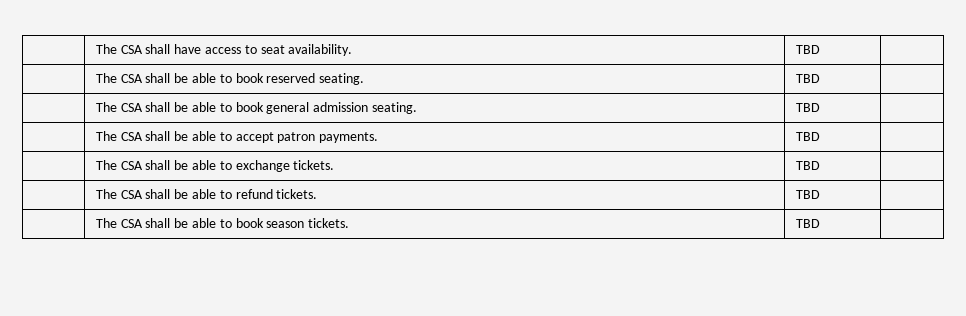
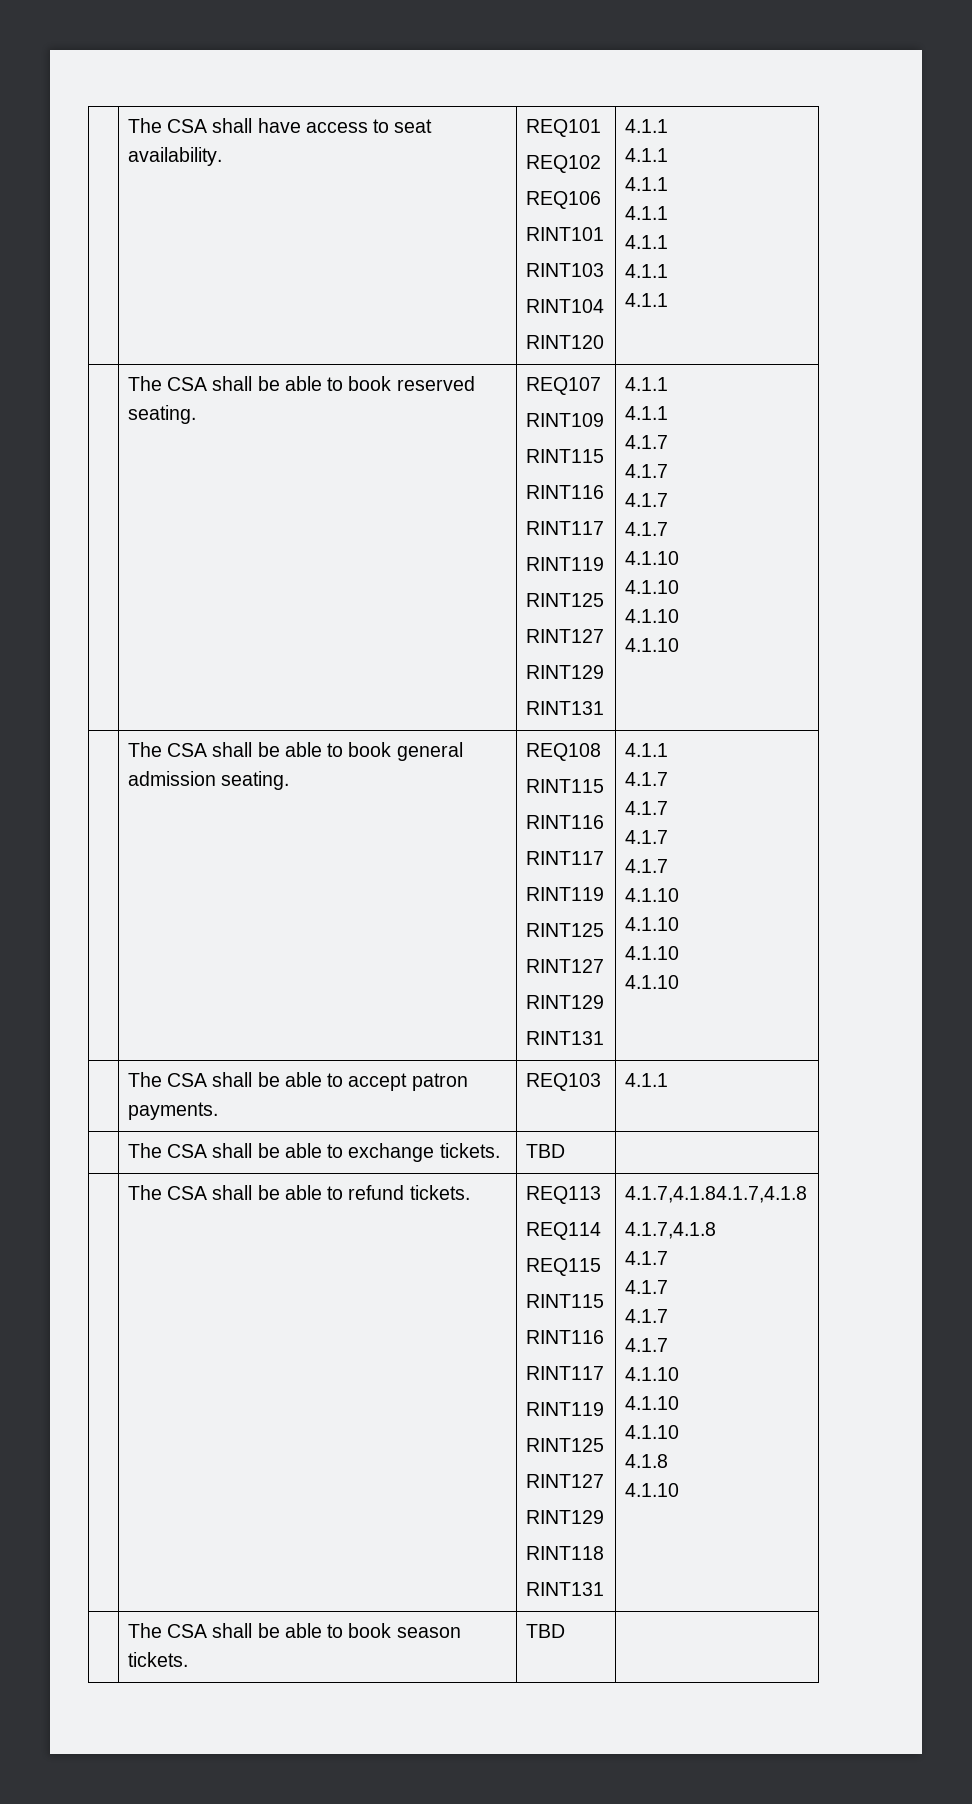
[795,45,820,54] TBD | -> [525,119,601,137] [525,155,601,173] [525,191,601,209] [525,227,604,241] [525,263,604,277] [525,299,604,313] [525,335,604,349] [624,119,668,133] [624,148,668,162] [624,177,668,191] [624,206,668,220] [624,235,668,249] [624,264,668,278] [624,293,668,307] REQ101 // REQ102 // REQ106 // RINT101 // RINT103 // RINT104 // RINT120 | 4.1.1 // 4.1.1 // 4.1.1 // 4.1.1 // 4.1.1 // 4.1.1 // 4.1.1
[795,74,820,83] TBD | -> [525,377,601,395] [525,413,604,427] [525,449,604,463] [525,485,604,499] [525,521,604,535] [525,557,604,571] [525,593,604,607] [525,629,604,643] [525,665,604,679] [525,701,604,715] [624,377,668,391] [624,406,668,420] [624,435,668,449] [624,464,668,478] [624,493,668,507] [624,522,668,536] [624,551,679,565] [624,580,679,594] [624,609,679,623] [624,638,679,652] REQ107 // RINT109 // RINT115 // RINT116 // RINT117 // RINT119 // RINT125 // RINT127 // RINT129 // RINT131 | 4.1.1 // 4.1.1 // 4.1.7 // 4.1.7 // 4.1.7 // 4.1.7 // 4.1.10 // 4.1.10 // 4.1.10 // 4.1.10
[795,103,820,112] TBD | -> [525,743,601,761] [525,779,604,793] [525,815,604,829] [525,851,604,865] [525,887,604,901] [525,923,604,937] [525,959,604,973] [525,995,604,1009] [525,1031,604,1045] [624,743,668,757] [624,772,668,786] [624,801,668,815] [624,830,668,844] [624,859,668,873] [624,888,679,902] [624,917,679,931] [624,946,679,960] [624,975,679,989] REQ108 // RINT115 // RINT116 // RINT117 // RINT119 // RINT125 // RINT127 // RINT129 // RINT131 | 4.1.1 // 4.1.7 // 4.1.7 // 4.1.7 // 4.1.7 // 4.1.10 // 4.1.10 // 4.1.10 // 4.1.10
[795,132,820,141] TBD | -> [525,1073,601,1091] [624,1073,668,1087] REQ103 | 4.1.1
[795,190,820,199] TBD | -> [525,1186,601,1204] [525,1222,601,1240] [525,1258,601,1276] [525,1294,604,1308] [525,1330,604,1344] [525,1366,604,1380] [525,1402,604,1416] [525,1438,604,1452] [525,1474,604,1488] [525,1510,604,1524] [525,1546,604,1560] [525,1582,604,1596] [624,1186,807,1203] [624,1222,716,1239] [624,1251,668,1265] [624,1280,668,1294] [624,1309,668,1323] [624,1338,668,1352] [624,1367,679,1381] [624,1396,679,1410] [624,1425,679,1439] [624,1454,668,1468] [624,1483,679,1497] REQ113 // REQ114 // REQ115 // RINT115 // RINT116 // RINT117 // RINT119 // RINT125 // RINT127 // RINT129 // RINT118 // RINT131 | 4.1.7,4.1.84.1.7,4.1.8 // 4.1.7,4.1.8 // 4.1.7 // 4.1.7 // 4.1.7 // 4.1.7 // 4.1.10 // 4.1.10 // 4.1.10 // 4.1.8 // 4.1.10

